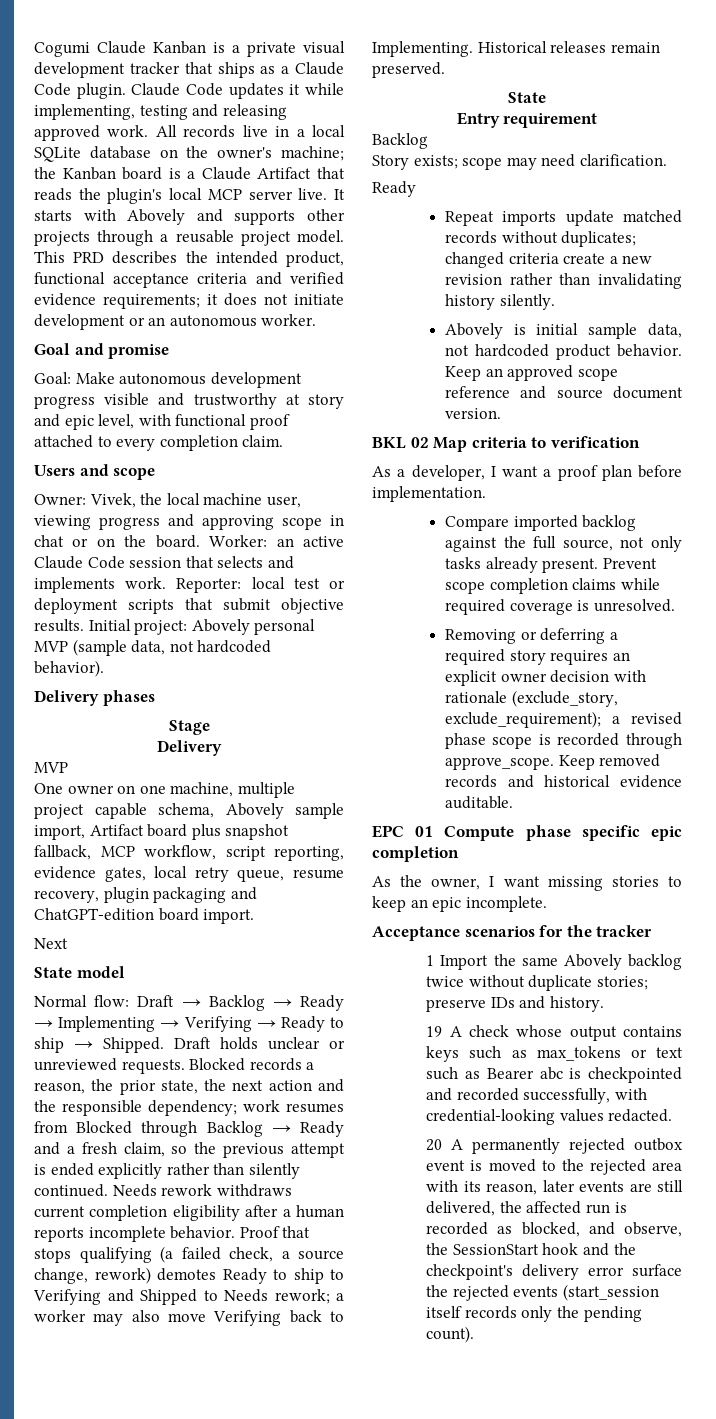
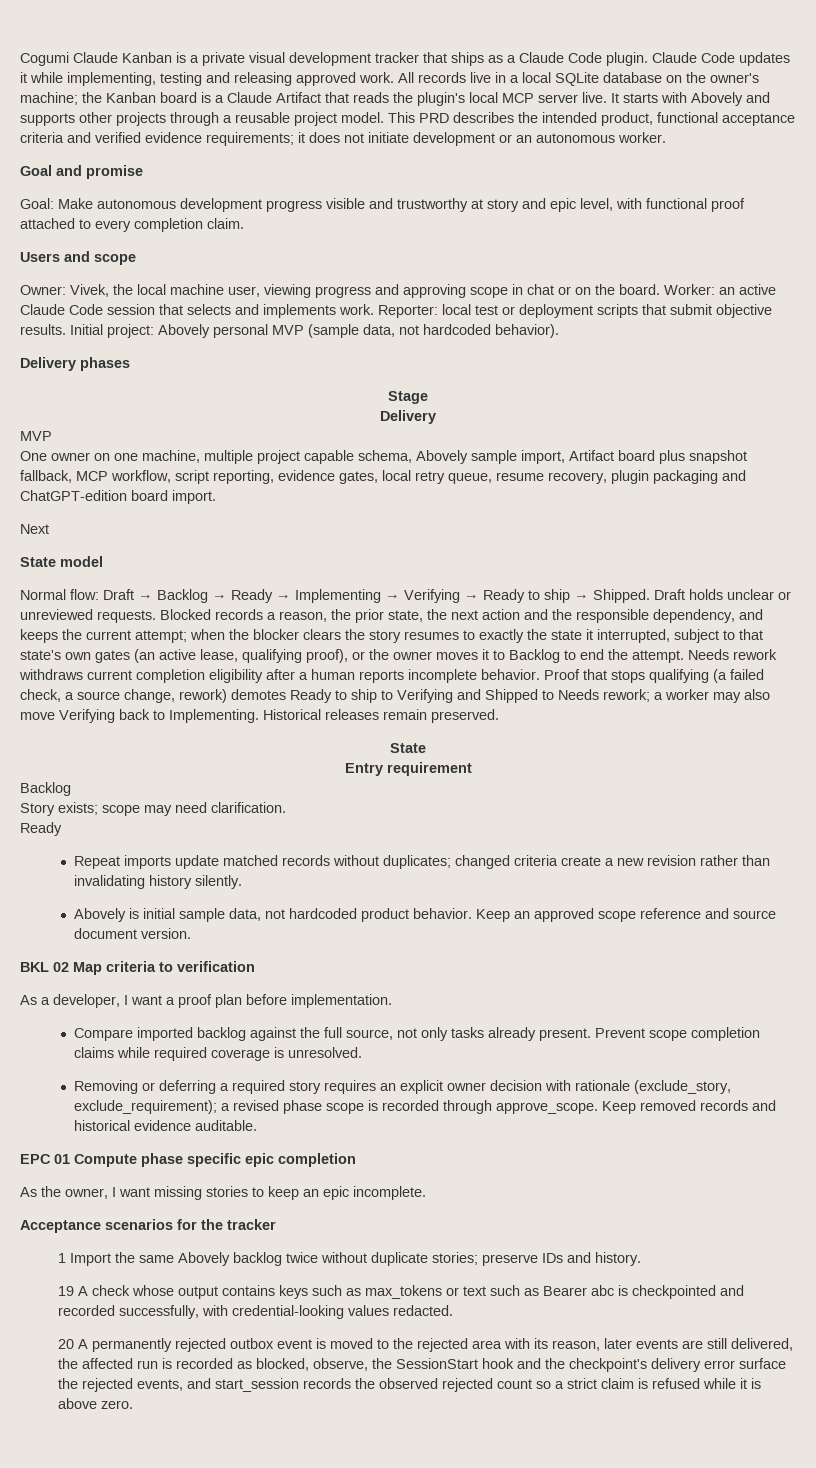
[148,1100,344,1116] [34,1121,344,1137] [34,1142,345,1158] [34,1163,300,1179] [34,1184,108,1197] dependency; work resumes from Blocked through Backlog → Ready and a fresh claim, so the previous attempt is ended explicitly rather than silently continued. -> [653,609,763,623] [20,629,763,643] [20,649,684,663] dependency, and keeps the current attempt; when the blocker clears the story resumes to exactly the state it interrupted, subject to that state's own gates (an active lease, qualifying proof), or the owner moves it to Backlog to end the attempt.
[588,1222,615,1235] and -> (309, 1364) none
[513,1284,660,1301] [426,1306,642,1322] [426,1326,475,1343] events (start_session itself records only the pending count). -> [136,1378,761,1392] [57,1398,133,1409] events, and start_session records the observed rejected count so a strict claim is refused while it is above zero.

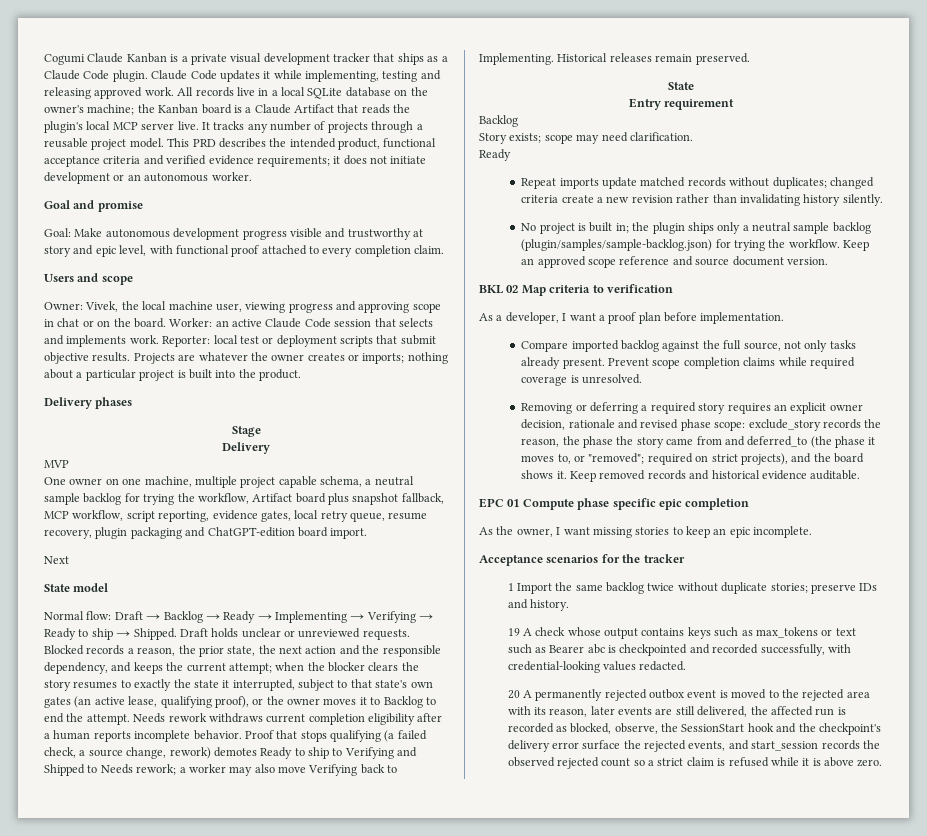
[623,92,770,106] [20,112,112,126] starts with Abovely and supports other -> [213,121,326,133] tracks any number of
[70,324,559,338] Initial project: Abovely personal MVP (sample data, not hardcoded behavior). -> [133,352,448,364] [44,369,301,381] Projects are whatever the owner creates or imports; nothing about a particular project is built into the product.
[416,450,565,464] Abovely sample import, -> [365,476,414,486] [44,493,249,505] a neutral sample backlog for trying the workflow,
[73,908,472,922] Abovely is initial sample data, not hardcoded product behavior. -> [521,222,871,234] [521,239,840,251] No project is built in; the plugin ships only a neutral sample backlog (plugin/samples/sample-backlog.json) for trying the workflow.
[489,1080,731,1094] [73,1100,598,1114] decision with rationale (exclude_story, exclude_requirement); a revised phase scope is recorded through approve_scope. -> [521,419,882,431] [521,436,876,448] [521,453,865,465] [521,470,567,479] decision, rationale and revised phase scope: exclude_story records the reason, the phase the story came from and deferred_to (the phase it moves to, or "removed"; required on strict projects), and the board shows it.
[177,1252,230,1266] Abovely -> (603, 587) none

